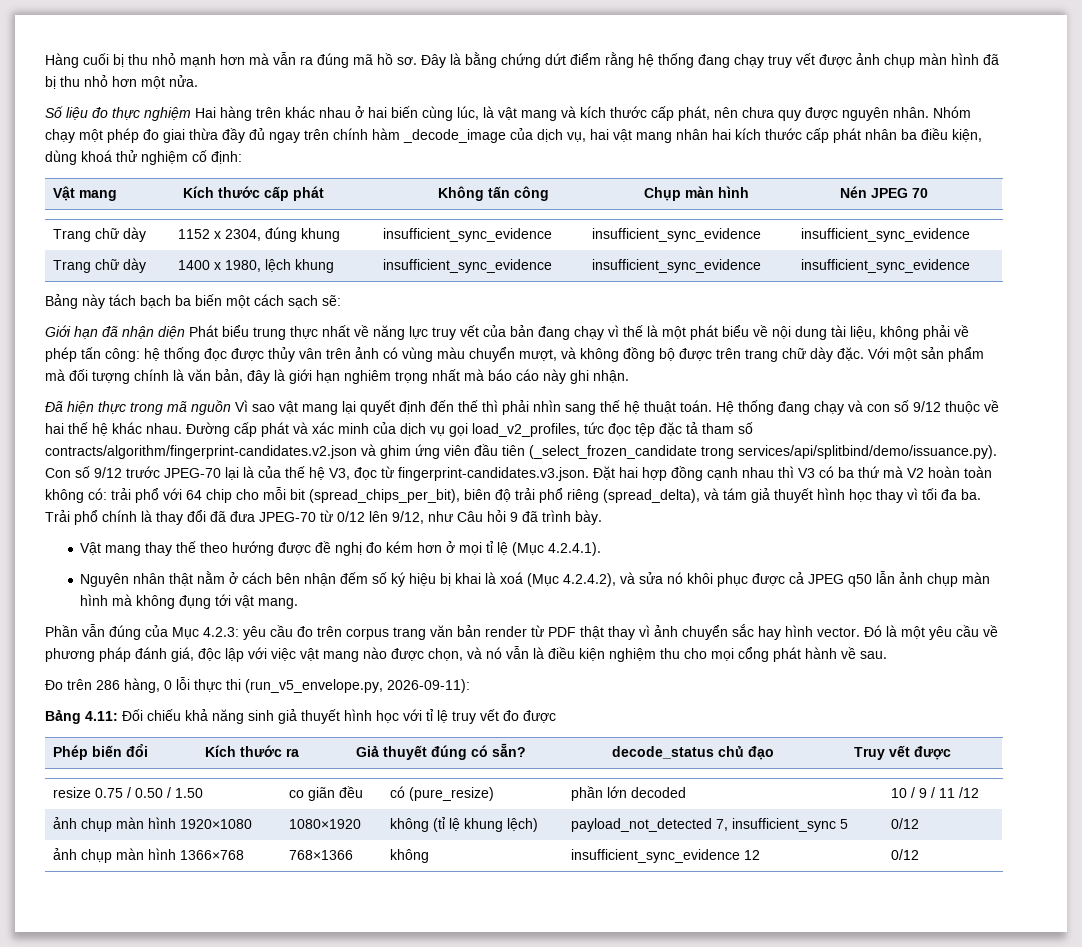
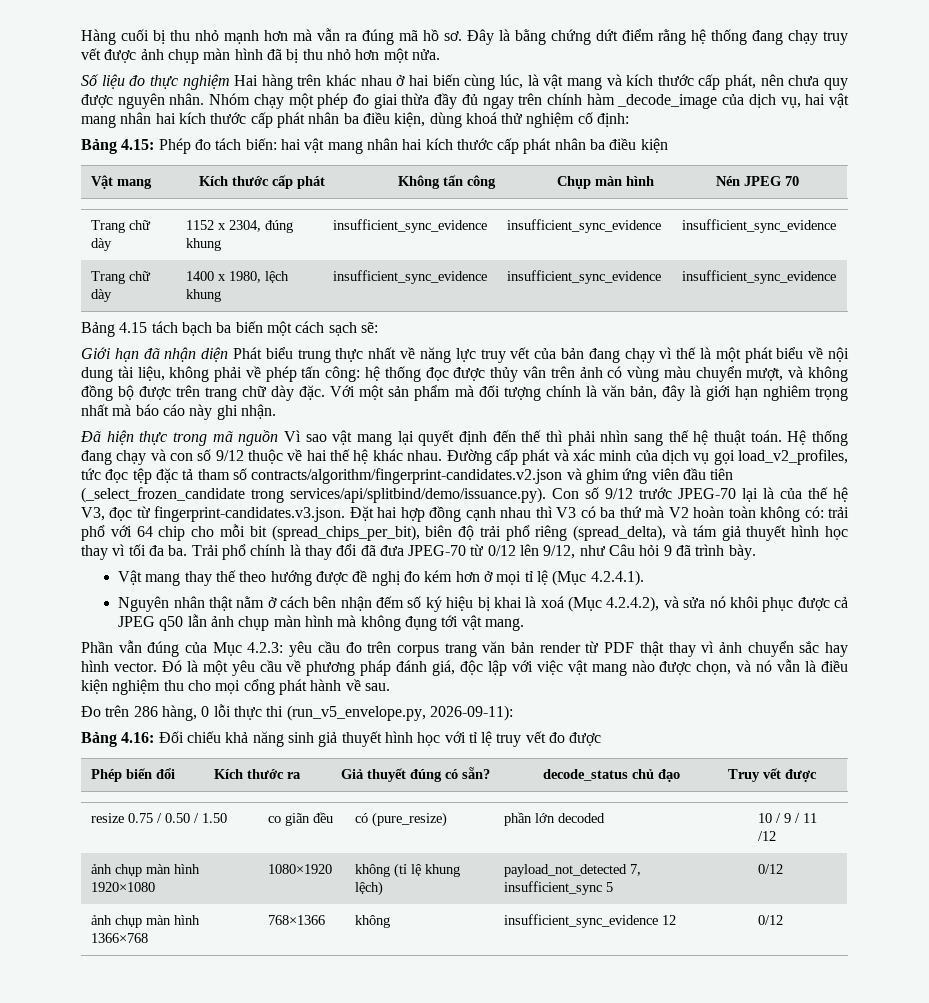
(242, 157) none -> [81,138,668,154] // Bảng 4.15: Phép đo tách biến: hai vật mang nhân hai kích thước cấp phát nhân ba điều kiện
[82,294,105,309] này -> [119,322,148,333] 4.15
[85,711,118,721] 4.11: -> [121,732,155,743] 4.16:

